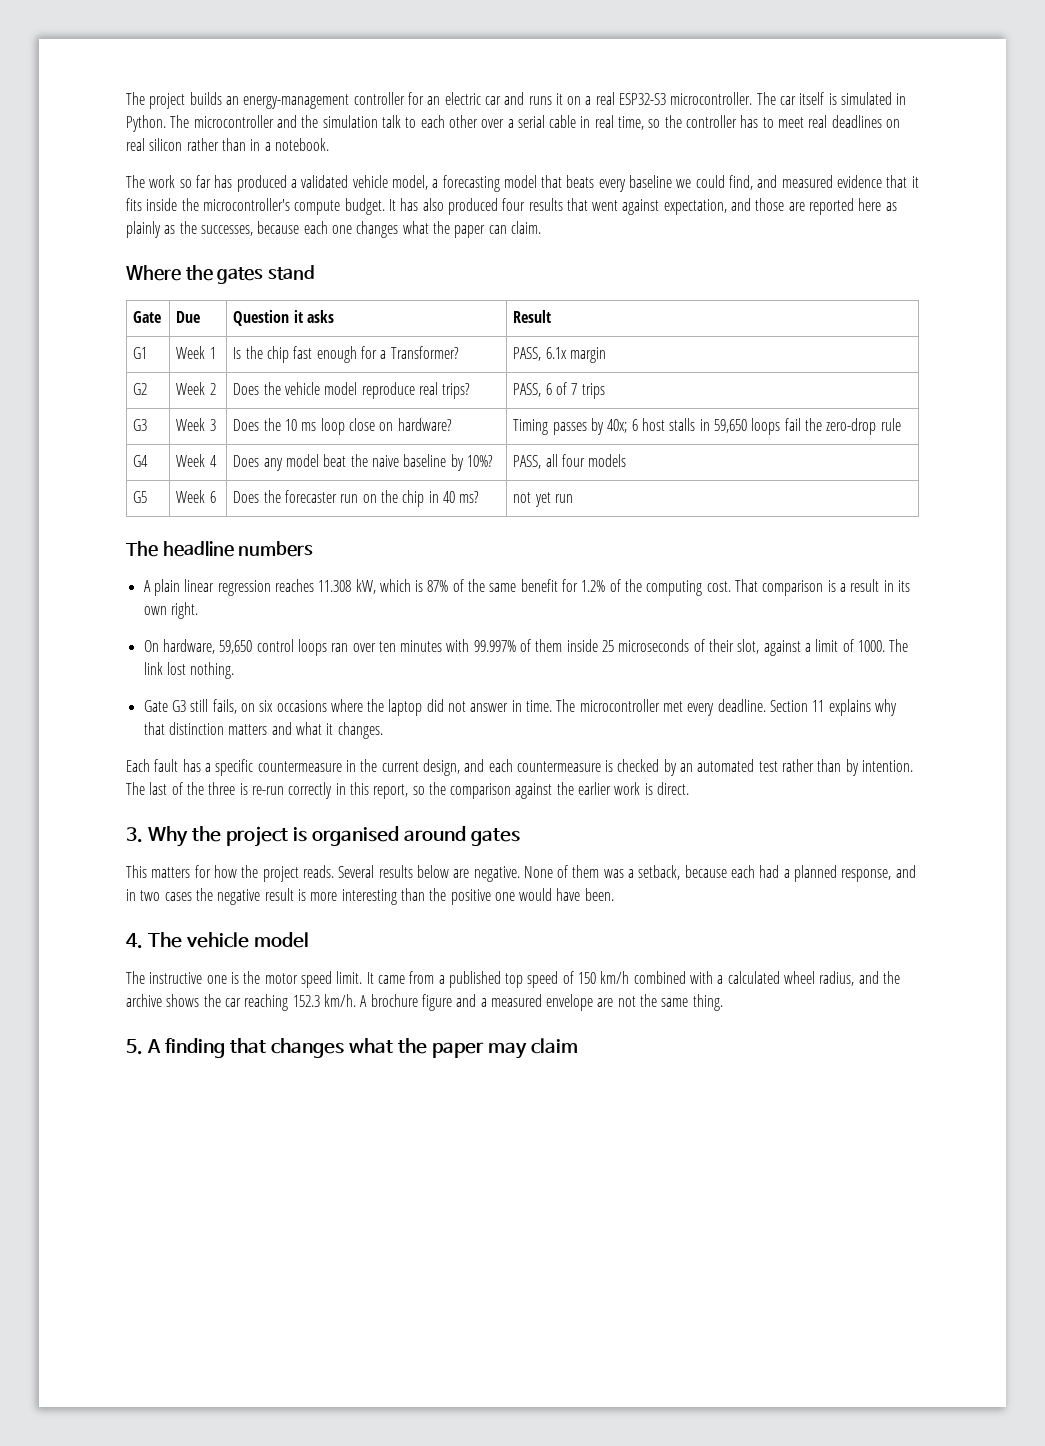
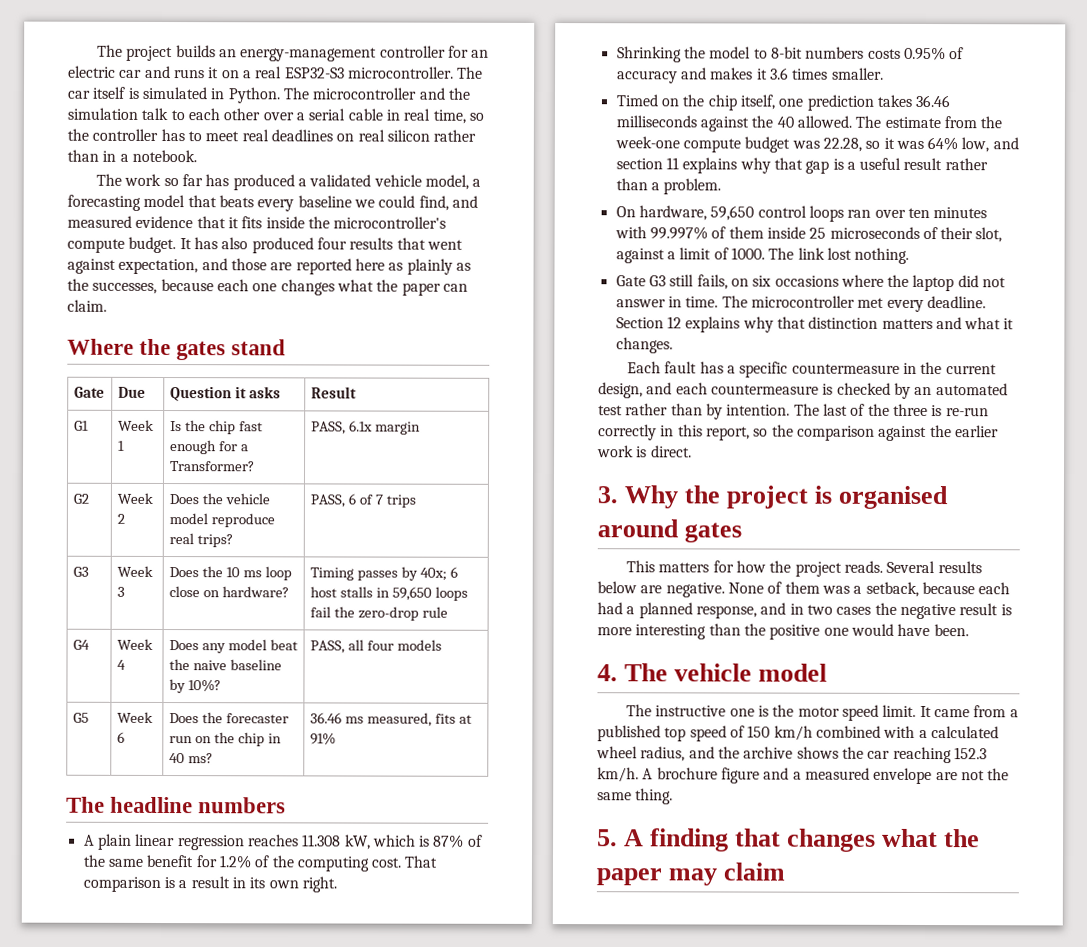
[513,492,574,507] not yet run -> [309,712,472,727] [309,732,336,745] 36.46 ms measured, fits at 91%
(198, 610) none -> [616,46,965,63] [616,67,884,84] [615,94,951,111] [615,115,1003,132] [614,136,1019,153] [615,157,988,174] [615,178,722,195] // Shrinking the model to 8-bit numbers costs 0.95% of accuracy and makes it 3.6 times smaller. // Timed on the chip itself, one prediction takes 36.46 milliseconds against the 40 allowed. The estimate from the week-one compute budget was 22.28, so it was 64% low, and section 11 explains why that gap is a useful result rather than a problem.
[812,700,825,712] 11 -> [666,316,682,329] 12

